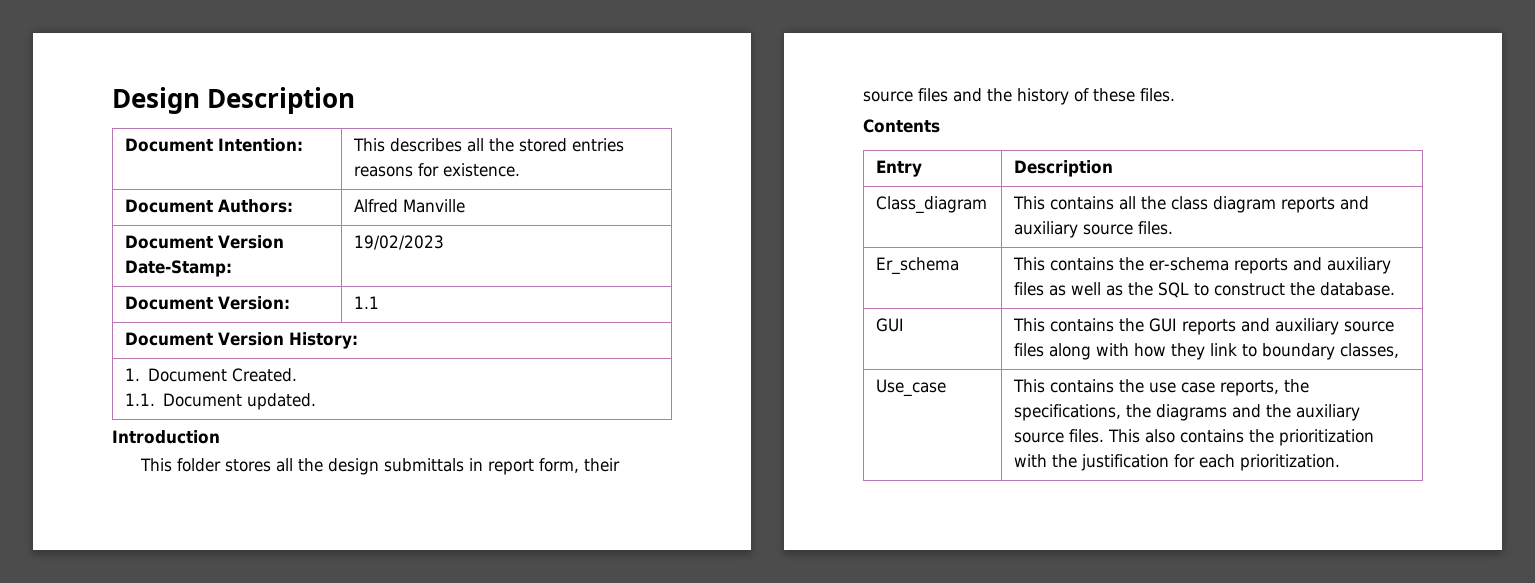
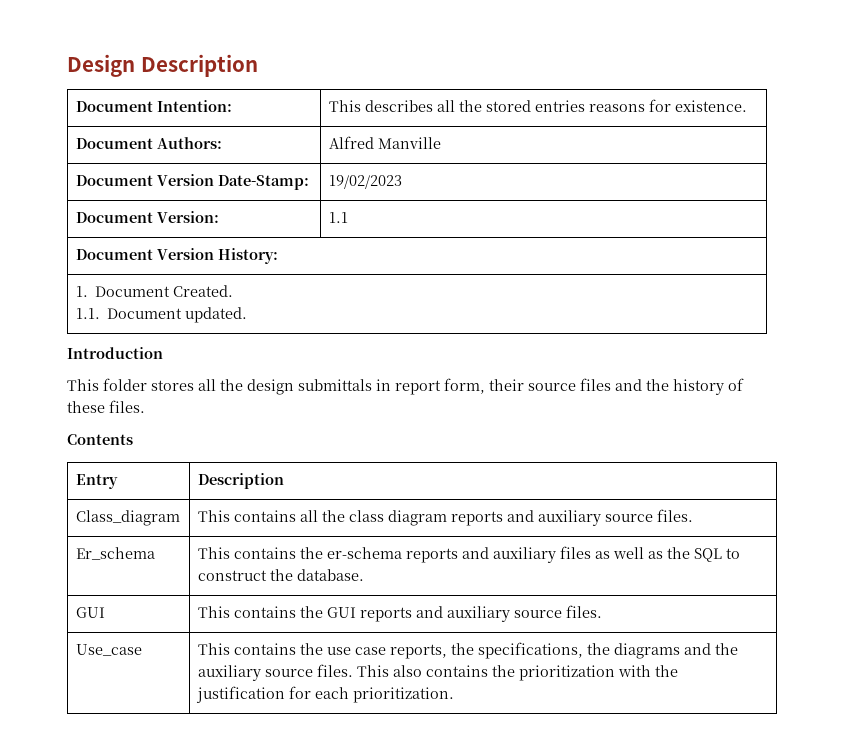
[1014,343,1400,360] files along with how they link to boundary classes, -> [565,605,602,618] files.

